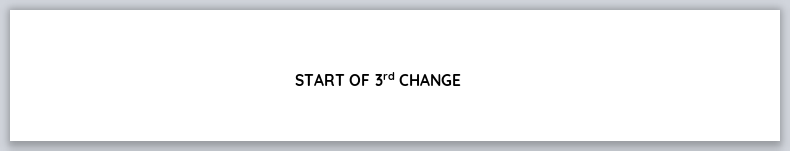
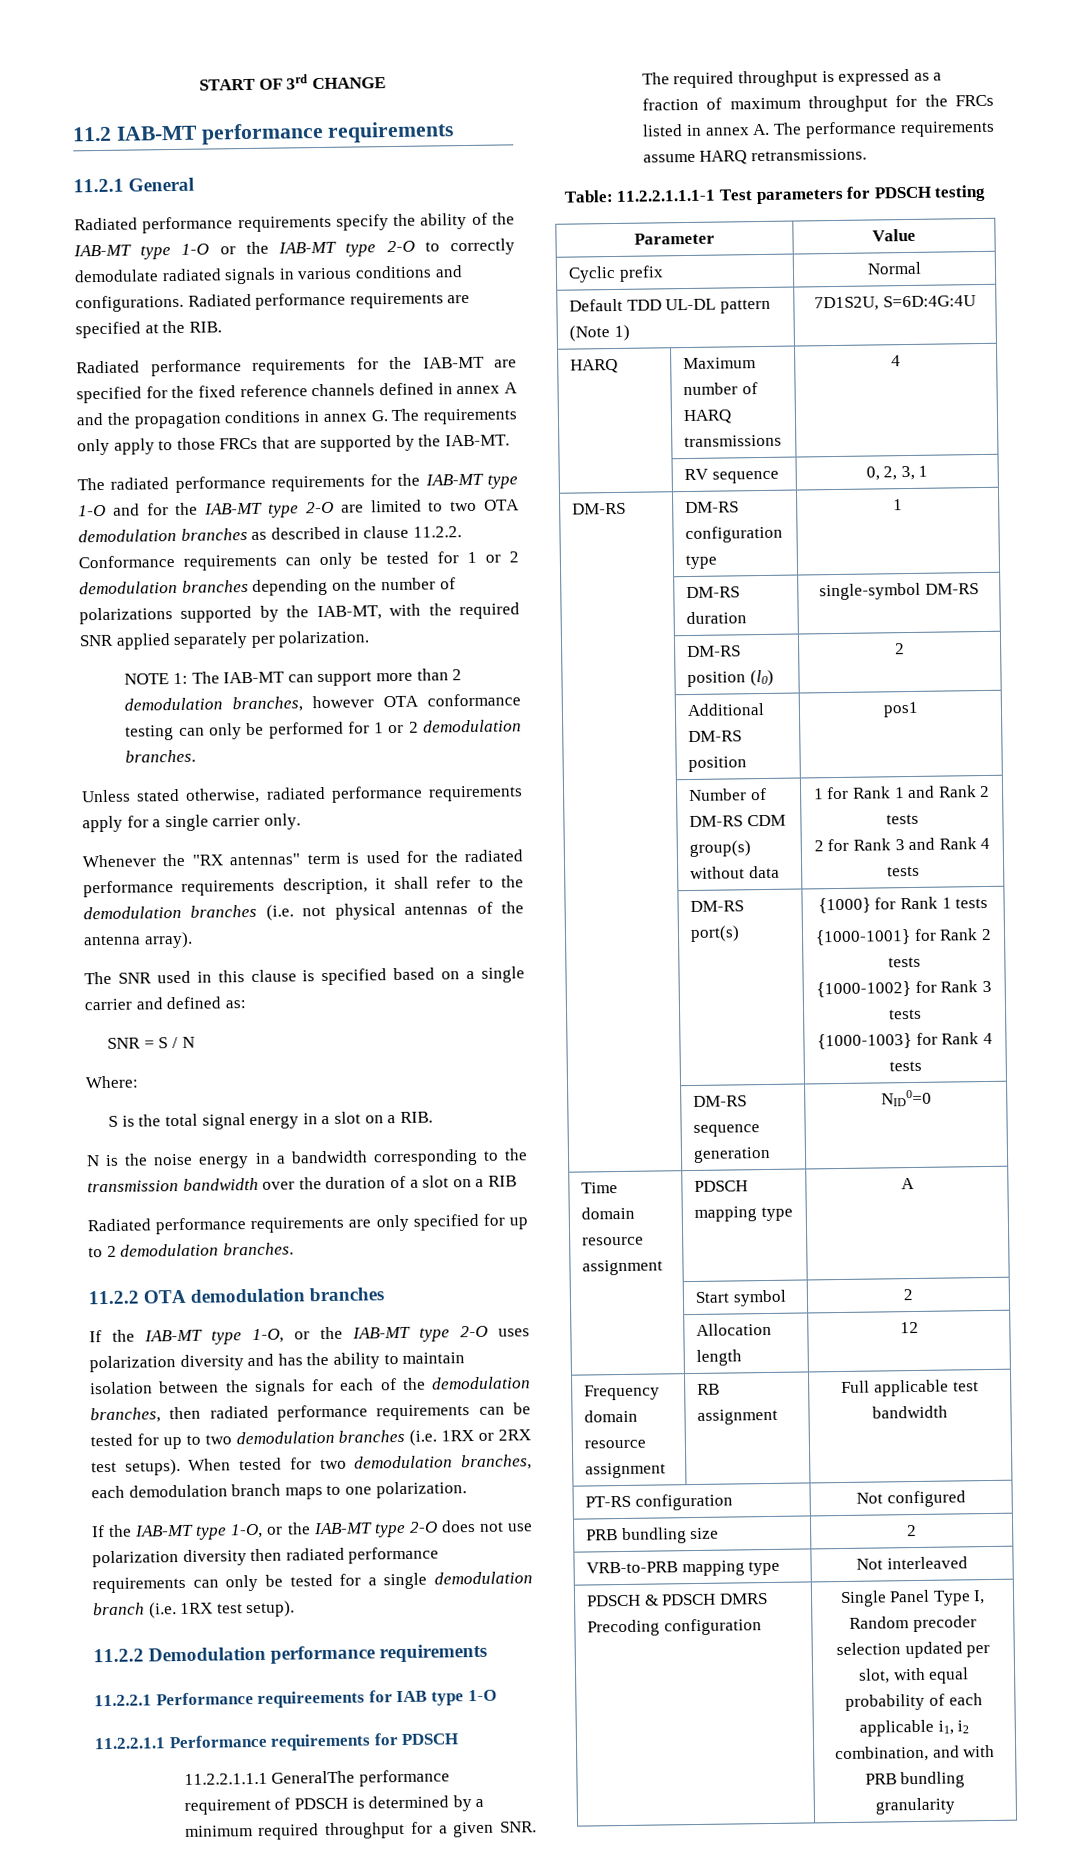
(461, 79) none -> [72,121,455,145] [73,177,195,193] [74,212,515,234] [73,238,516,260] [74,265,463,285] [75,292,471,313] [75,320,222,339] [76,356,517,377] [76,382,518,404] [76,408,518,429] [77,434,510,456] [77,473,518,493] [78,499,520,518] [78,525,462,543] [78,551,519,571] [79,577,456,596] [79,602,520,625] [79,630,371,650] [124,668,463,687] [124,693,521,713] [125,719,523,741] [125,749,197,763] [81,785,523,804] [82,813,301,833] [82,849,524,868] [83,875,525,898] [83,901,524,921] [83,931,193,949] [84,966,526,986] [84,996,246,1011] [107,1036,195,1049] [85,1075,139,1089] [108,1111,433,1130] [86,1148,528,1169] [87,1175,517,1193] [87,1213,529,1235] [88,1242,294,1258] [88,1287,385,1305] [89,1325,530,1345] [89,1352,466,1373] [90,1376,531,1396] [90,1402,531,1424] [90,1429,531,1450] [91,1454,533,1476] [91,1481,467,1500] [91,1520,533,1540] [92,1546,440,1568] [92,1571,533,1594] [93,1600,296,1619] [93,1643,488,1664] [94,1689,497,1708] [94,1733,459,1751] [183,1769,450,1787] [183,1795,485,1815] [184,1821,538,1840] [641,68,943,89] [641,94,994,113] [641,120,995,139] [642,148,867,165] [563,184,987,205] [634,232,715,245] [872,228,916,242] [568,265,664,283] [867,261,922,275] [569,298,772,314] [569,324,630,342] [814,295,976,312] [570,358,619,374] [683,357,757,370] [683,382,758,396] [683,409,733,425] [684,434,783,448] [891,355,901,367] [684,468,779,484] [865,465,929,481] [572,502,627,515] [685,501,740,514] [685,525,784,544] [685,554,719,570] [893,499,903,511] [686,586,741,599] [686,611,748,625] [819,582,979,601] [687,645,742,658] [687,669,774,688] [895,643,905,655] [687,702,766,717] [688,730,743,743] [688,756,748,773] [882,701,919,718] [689,787,767,802] [689,814,786,828] [689,840,752,858] [690,865,780,880] [813,785,991,800] [885,813,919,825] [813,837,991,852] [886,865,920,877] [690,900,745,913] [690,925,741,943] [817,896,989,914] [815,928,992,946] [887,956,921,968] [816,980,992,998] [888,1008,922,1020] [817,1032,993,1050] [888,1060,922,1072] [693,1095,748,1107] [693,1124,761,1137] [693,1146,772,1163] [880,1089,932,1107] [581,1182,619,1194] [581,1206,636,1220] [582,1236,645,1246] [582,1259,664,1276] [694,1180,749,1192] [694,1206,793,1222] [900,1177,915,1190] [695,1289,787,1307] [903,1289,913,1301] [696,1322,773,1336] [696,1349,743,1366] [899,1321,919,1334] [584,1384,661,1401] [584,1409,639,1423] [584,1439,647,1449] [585,1462,667,1479] [697,1383,721,1395] [697,1408,779,1425] [841,1379,979,1397] [872,1405,948,1419] [585,1493,733,1511] [856,1490,966,1508] [586,1527,720,1545] [907,1524,917,1537] [586,1560,781,1577] [856,1556,968,1570] [586,1593,769,1607] [587,1618,762,1637] [839,1589,986,1608] [849,1615,977,1633] [835,1641,991,1659] [857,1667,970,1684] [845,1693,983,1711] [858,1719,970,1737] [834,1744,996,1763] [864,1771,966,1789] [875,1797,955,1815] // 11.2 IAB-MT performance requirements // 11.2.1 General // Radiated performance requirements specify the ability of the IAB-MT type 1-O or the IAB-MT type 2-O to correctly demodulate radiated signals in various conditions and configurations. Radiated performance requirements are specified at the RIB. // Radiated performance requirements for the IAB-MT are specified for the fixed reference channels defined in annex A and the propagation conditions in annex G. The requirements only apply to those FRCs that are supported by the IAB-MT. // The radiated performance requirements for the IAB-MT type 1-O and for the IAB-MT type 2-O are limited to two OTA demodulation branches as described in clause 11.2.2. Conformance requirements can only be tested for 1 or 2 demodulation branches depending on the number of polarizations supported by the IAB-MT, with the required SNR applied separately per polarization. // NOTE 1: The IAB-MT can support more than 2 demodulation branches, however OTA conformance testing can only be performed for 1 or 2 demodulation branches. // Unless stated otherwise, radiated performance requirements apply for a single carrier only. // Whenever the "RX antennas" term is used for the radiated performance requirements description, it shall refer to the demodulation branches (i.e. not physical antennas of the antenna array). // The SNR used in this clause is specified based on a single carrier and defined as: // SNR = S / N // Where: // S is the total signal energy in a slot on a RIB. // N is the noise energy in a bandwidth corresponding to the transmission bandwidth over the duration of a slot on a RIB // Radiated performance requirements are only specified for up to 2 demodulation branches. // 11.2.2 OTA demodulation branches // If the IAB-MT type 1-O, or the IAB-MT type 2-O uses polarization diversity and has the ability to maintain isolation between the signals for each of the demodulation branches, then radiated performance requirements can be tested for up to two demodulation branches (i.e. 1RX or 2RX test setups). When tested for two demodulation branches, each demodulation branch maps to one polarization. // If the IAB-MT type 1-O, or the IAB-MT type 2-O does not use polarization diversity then radiated performance requirements can only be tested for a single demodulation branch (i.e. 1RX test setup). // 11.2.2 Demodulation performance requirements // 11.2.2.1 Performance requireements for IAB type 1-O // 11.2.2.1.1 Performance requirements for PDSCH // 11.2.2.1.1.1 GeneralThe performance requirement of PDSCH is determined by a minimum required throughput for a given SNR. The required throughput is expressed as a fraction of maximum throughput for the FRCs listed in annex A. The performance requirements assume HARQ retransmissions. // Table: 11.2.2.1.1.1-1 Test parameters for PDSCH testing // Parameter | Value // Cyclic prefix | Normal // Default TDD UL-DL pattern (Note 1) | 7D1S2U, S=6D:4G:4U // HARQ | Maximum number of HARQ transmissions | 4 // | RV sequence | 0, 2, 3, 1 // DM-RS | DM-RS configuration type | 1 // | DM-RS duration | single-symbol DM-RS // | DM-RS position (l0) | 2 // | Additional DM-RS position | pos1 // | Number of DM-RS CDM group(s) without data | 1 for Rank 1 and Rank 2 tests // 2 for Rank 3 and Rank 4 tests // | DM-RS port(s) | {1000} for Rank 1 tests // {1000-1001} for Rank 2 tests // {1000-1002} for Rank 3 tests // {1000-1003} for Rank 4 tests // | DM-RS sequence generation | NID0=0 // Time domain resource assignment | PDSCH mapping type | A // | Start symbol | 2 // | Allocation length | 12 // Frequency domain resource assignment | RB assignment | Full applicable test bandwidth // PT-RS configuration | Not configured // PRB bundling size | 2 // VRB-to-PRB mapping type | Not interleaved // PDSCH & PDSCH DMRS Precoding configuration | Single Panel Type I, Random precoder selection updated per slot, with equal probability of each applicable i1, i2 combination, and with PRB bundling granularity

